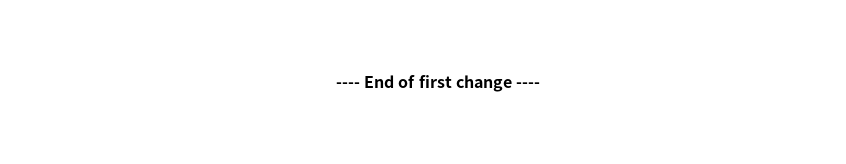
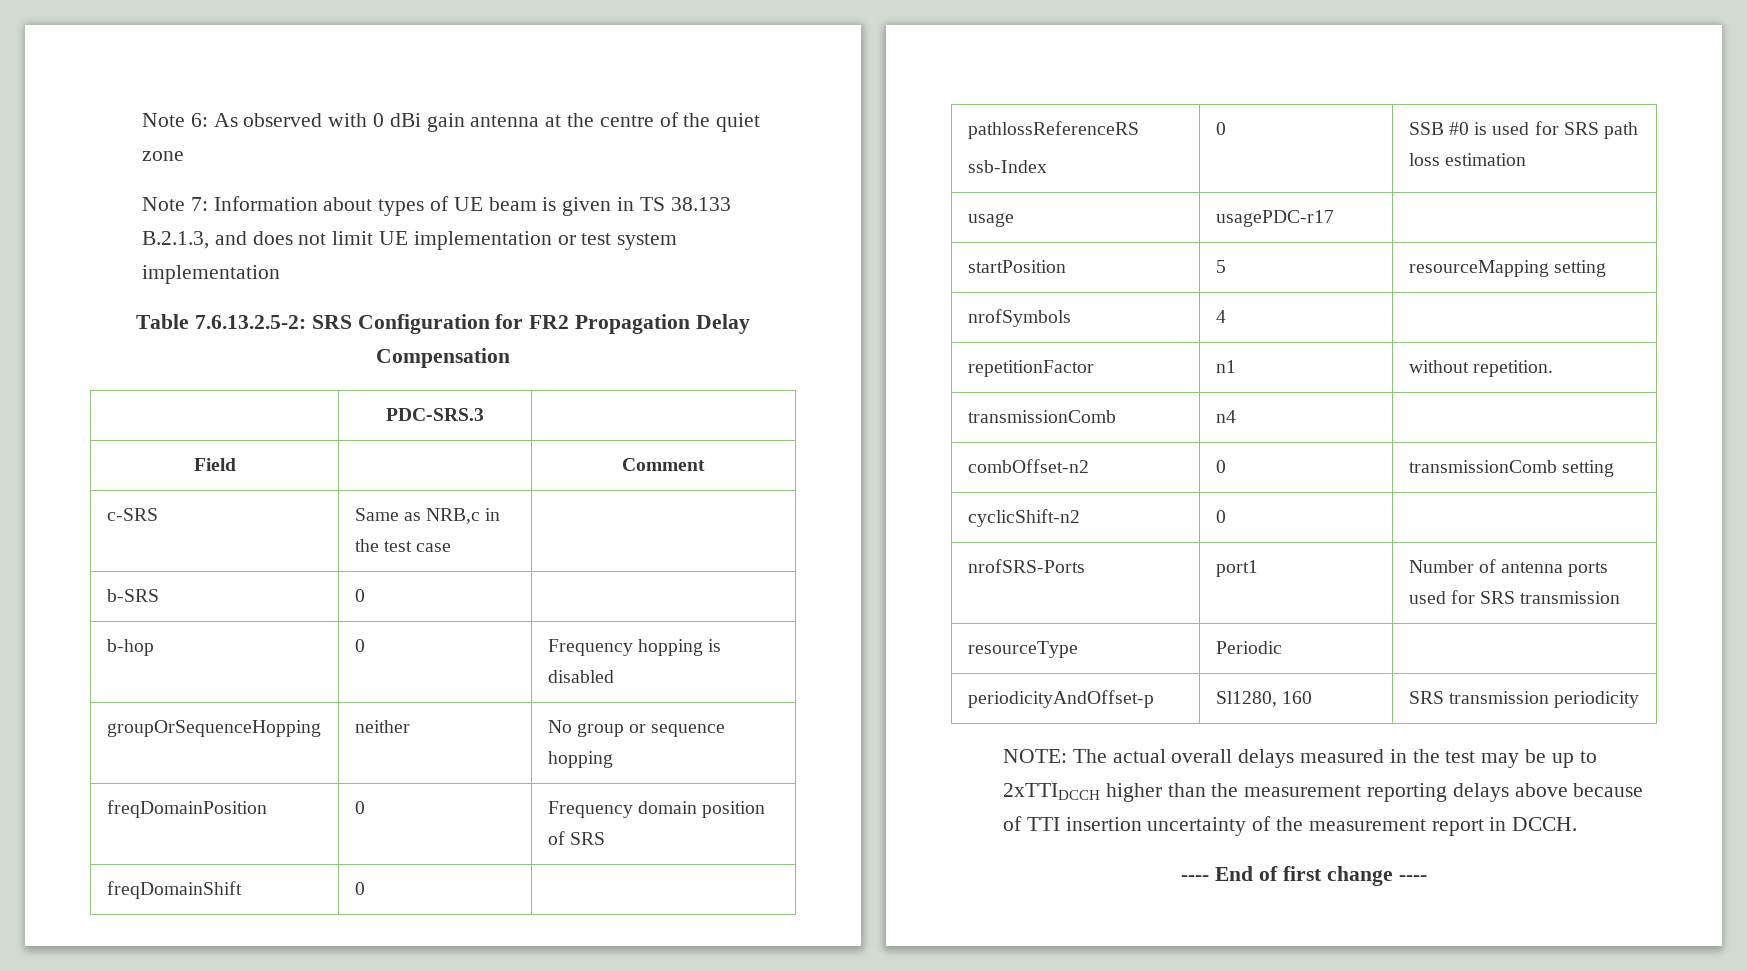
(335, 85) none -> [141,112,761,132] [141,151,184,161] [141,196,731,216] [141,231,678,250] [141,265,280,284] [136,314,750,334] [376,348,510,368] [385,408,484,421] [193,458,236,471] [622,458,705,471] [106,508,158,521] [354,508,501,524] [354,539,452,552] [106,589,159,602] [354,589,365,602] [106,639,154,656] [354,639,365,652] [547,639,722,656] [547,670,614,683] [106,720,321,737] [354,720,410,733] [547,720,726,737] [547,751,613,768] [106,800,267,818] [354,801,365,814] [547,801,766,818] [547,831,605,845] [106,881,242,899] [354,882,365,895] [967,121,1139,139] [967,160,1047,173] [1215,122,1226,135] [1408,121,1639,139] [1408,153,1526,166] [967,213,1014,227] [1215,210,1334,227] [967,260,1066,273] [1215,260,1226,273] [1408,260,1606,277] [967,309,1071,327] [1215,310,1226,323] [967,360,1094,377] [1215,360,1236,373] [1408,360,1553,377] [967,410,1116,423] [1215,410,1236,423] [967,459,1089,473] [1215,460,1226,473] [1408,460,1614,477] [967,509,1080,527] [1215,510,1226,523] [967,559,1085,573] [1215,560,1258,577] [1408,559,1609,577] [1408,590,1621,604] [967,641,1078,658] [1215,641,1282,654] [967,690,1154,708] [1215,691,1312,707] [1408,691,1640,708] [1002,749,1597,768] [1002,783,1644,802] [1002,816,1578,836] Note 6: As observed with 0 dBi gain antenna at the centre of the quiet zone // Note 7: Information about types of UE beam is given in TS 38.133 B.2.1.3, and does not limit UE implementation or test system implementation // Table 7.6.13.2.5-2: SRS Configuration for FR2 Propagation Delay Compensation // | PDC-SRS.3 | // Field | | Comment // c-SRS | Same as NRB,c in the test case | // b-SRS | 0 | // b-hop | 0 | Frequency hopping is disabled // groupOrSequenceHopping | neither | No group or sequence hopping // freqDomainPosition | 0 | Frequency domain position of SRS // freqDomainShift | 0 | // pathlossReferenceRS // ssb-Index | 0 | SSB #0 is used for SRS path loss estimation // usage | usagePDC-r17 | // startPosition | 5 | resourceMapping setting // nrofSymbols | 4 | // repetitionFactor | n1 | without repetition. // transmissionComb | n4 | // combOffset-n2 | 0 | transmissionComb setting // cyclicShift-n2 | 0 | // nrofSRS-Ports | port1 | Number of antenna ports used for SRS transmission // resourceType | Periodic | // periodicityAndOffset-p | Sl1280, 160 | SRS transmission periodicity // NOTE: The actual overall delays measured in the test may be up to 2xTTIDCCH higher than the measurement reporting delays above because of TTI insertion uncertainty of the measurement report in DCCH. //

